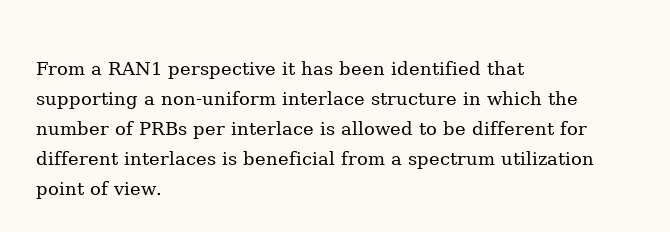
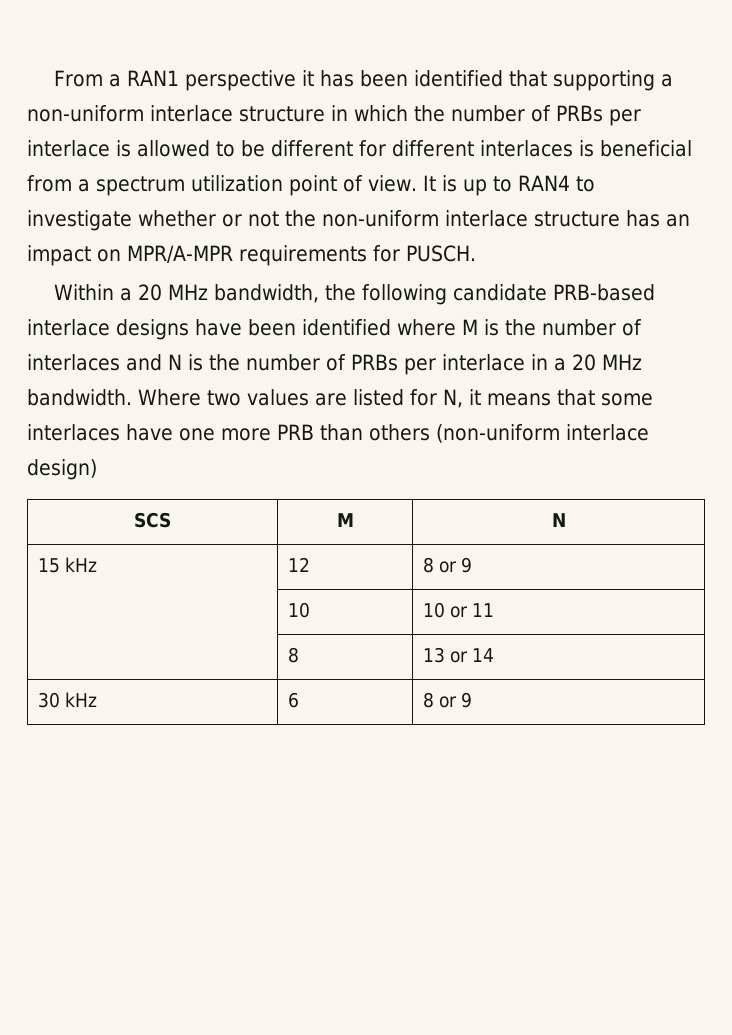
(162, 188) none -> [422,175,595,196] [27,210,690,231] [27,245,476,266] [54,284,656,305] [27,319,642,340] [27,354,642,375] [27,389,653,408] [27,424,649,443] [27,459,97,480] [134,512,171,528] [336,513,354,527] [551,513,566,527] [37,557,97,573] [287,557,310,572] [422,557,472,573] [287,602,310,618] [422,602,494,618] [287,647,299,663] [422,647,494,663] [37,692,97,708] [287,692,299,708] [422,692,472,708] It is up to RAN4 to investigate whether or not the non-uniform interlace structure has an impact on MPR/A-MPR requirements for PUSCH. // Within a 20 MHz bandwidth, the following candidate PRB-based interlace designs have been identified where M is the number of interlaces and N is the number of PRBs per interlace in a 20 MHz bandwidth. Where two values are listed for N, it means that some interlaces have one more PRB than others (non-uniform interlace design) // SCS | M | N // 15 kHz | 12 | 8 or 9 // | 10 | 10 or 11 // | 8 | 13 or 14 // 30 kHz | 6 | 8 or 9

